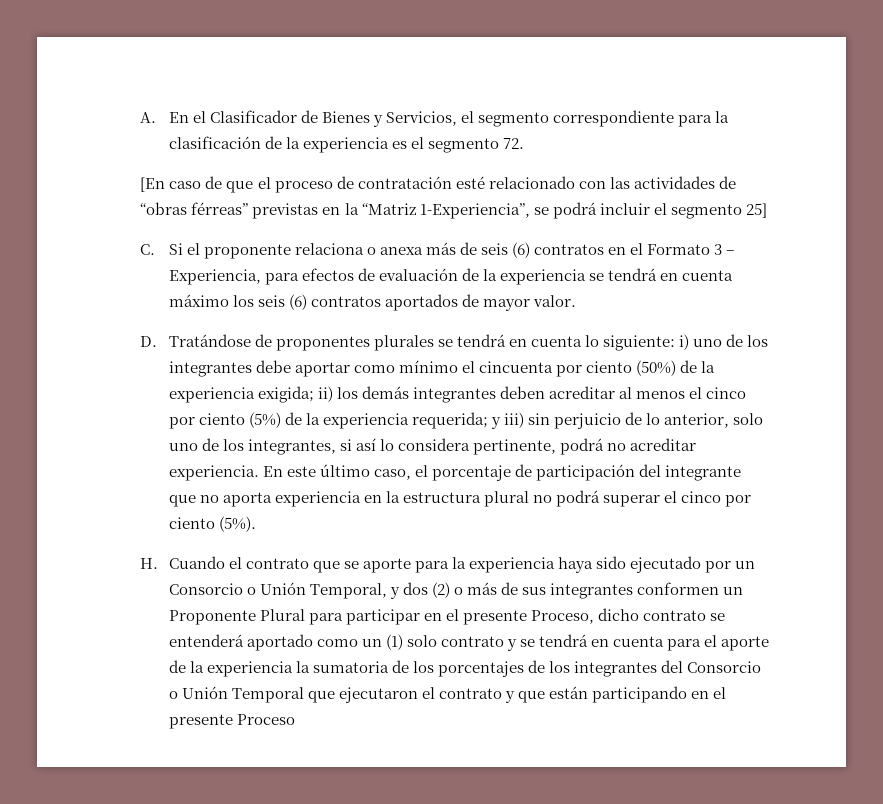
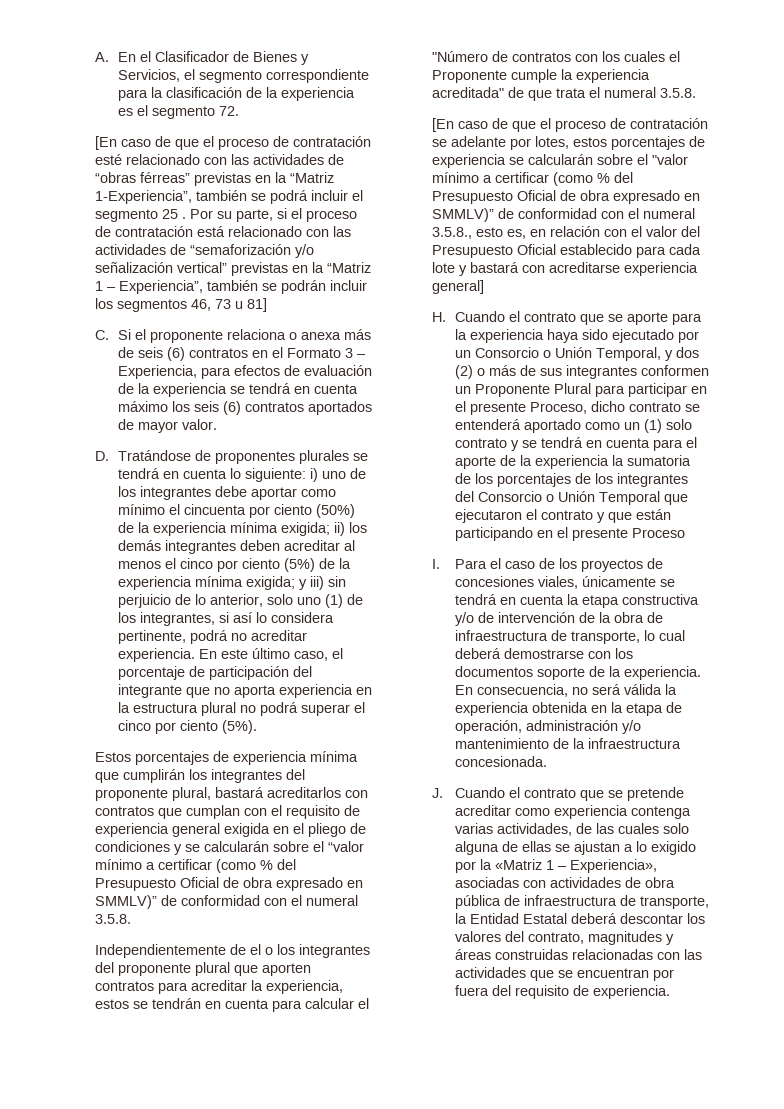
(530, 211) none -> [195,190,247,201] también
[745,203,767,218] 25] -> [161,208,357,222] [94,226,351,237] [94,244,314,258] [94,262,371,276] [94,280,367,294] [94,298,267,312] 25 . Por su parte, si el proceso de contratación está relacionado con las actividades de “semaforización y/o señalización vertical” previstas en la “Matriz 1 – Experiencia”, también se podrán incluir los segmentos 46, 73 u 81]
(255, 395) none -> [229,522,278,533] mínima
[411,412,488,429] requerida; -> [194,576,295,590] mínima exigida;
(198, 447) none -> [324,594,343,608] (1)
(256, 524) none -> [94,751,358,765] [94,769,305,783] [94,787,368,801] [94,805,360,819] [94,823,366,837] [94,841,364,855] [94,859,296,873] [94,877,363,891] [94,895,358,909] [94,914,131,924] [94,944,370,958] [94,962,311,976] [94,980,343,994] [94,998,369,1012] [431,51,680,62] [431,69,650,83] [431,87,696,101] [431,118,708,132] [431,136,705,150] [431,154,688,168] [431,172,633,186] [431,190,700,204] [431,208,695,222] [431,226,700,239] [431,244,701,258] [431,262,698,276] [431,280,484,294] // Estos porcentajes de experiencia mínima que cumplirán los integrantes del proponente plural, bastará acreditarlos con contratos que cumplan con el requisito de experiencia general exigida en el pliego de condiciones y se calcularán sobre el “valor mínimo a certificar (como % del Presupuesto Oficial de obra expresado en SMMLV)” de conformidad con el numeral 3.5.8. // Independientemente de el o los integrantes del proponente plural que aporten contratos para acreditar la experiencia, estos se tendrán en cuenta para calcular el "Número de contratos con los cuales el Proponente cumple la experiencia acreditada" de que trata el numeral 3.5.8. // [En caso de que el proceso de contratación se adelante por lotes, estos porcentajes de experiencia se calcularán sobre el "valor mínimo a certificar (como % del Presupuesto Oficial de obra expresado en SMMLV)” de conformidad con el numeral 3.5.8., esto es, en relación con el valor del Presupuesto Oficial establecido para cada lote y bastará con acreditarse experiencia general]
(295, 719) none -> [431,558,663,572] [454,576,675,589] [454,594,699,608] [454,612,663,626] [454,630,685,644] [454,648,633,659] [454,666,701,680] [454,684,677,697] [454,702,682,716] [454,720,641,734] [454,738,681,749] [454,756,547,767] [431,787,684,801] [454,805,691,819] [454,823,689,836] [454,841,696,855] [454,859,657,873] [454,877,675,888] [454,895,709,909] [454,913,705,924] [454,931,674,945] [454,949,702,960] [454,967,674,981] [454,985,670,999] // I. Para el caso de los proyectos de concesiones viales, únicamente se tendrá en cuenta la etapa constructiva y/o de intervención de la obra de infraestructura de transporte, lo cual deberá demostrarse con los documentos soporte de la experiencia. En consecuencia, no será válida la experiencia obtenida en la etapa de operación, administración y/o mantenimiento de la infraestructura concesionada. // J. Cuando el contrato que se pretende acreditar como experiencia contenga varias actividades, de las cuales solo alguna de ellas se ajustan a lo exigido por la «Matriz 1 – Experiencia», asociadas con actividades de obra pública de infraestructura de transporte, la Entidad Estatal deberá descontar los valores del contrato, magnitudes y áreas construidas relacionadas con las actividades que se encuentran por fuera del requisito de experiencia.

